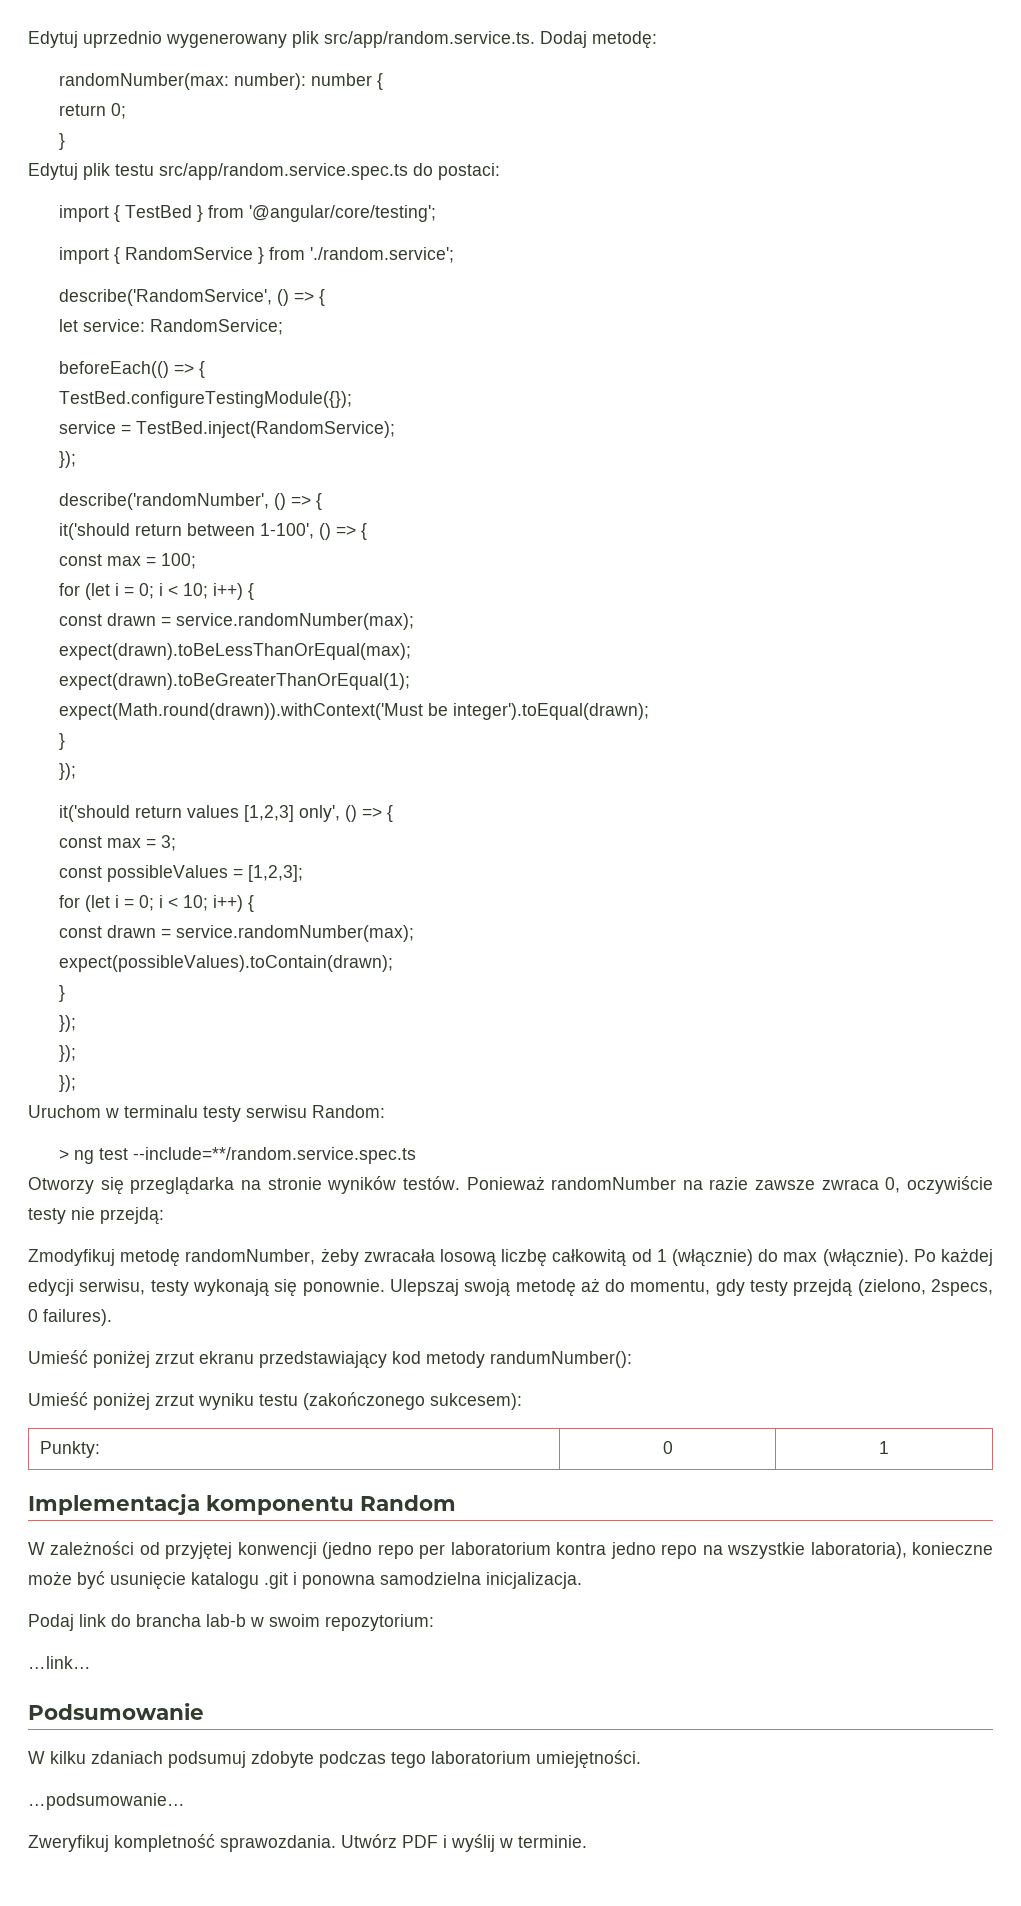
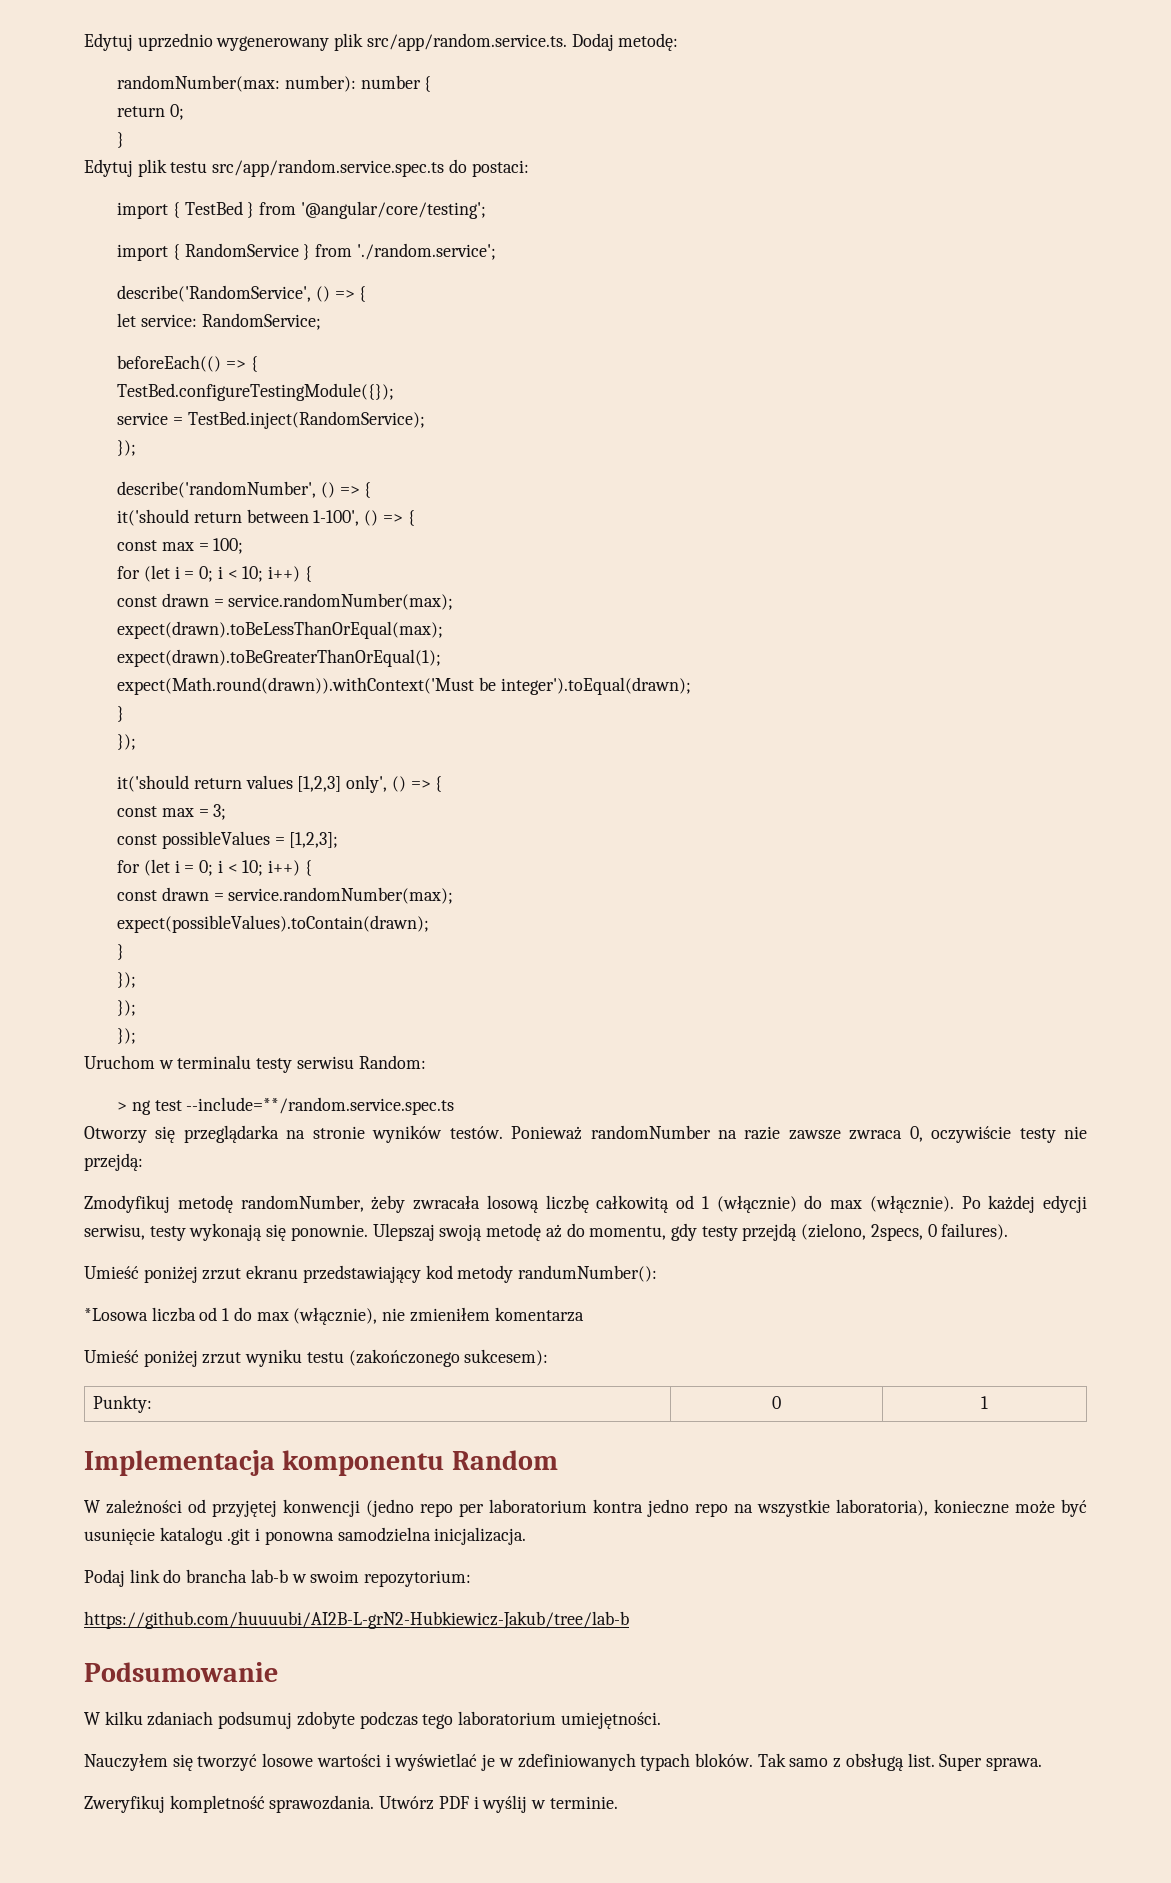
(632, 1359) none -> [84,1307,584,1325] // *Losowa liczba od 1 do max (włącznie), nie zmieniłem komentarza
[28,1656,91,1669] …link… -> [84,1611,629,1629] https://github.com/huuuubi/AI2B-L-grN2-Hubkiewicz-Jakub/tree/lab-b
[28,1793,185,1810] …podsumowanie… -> [84,1753,1043,1771] Nauczyłem się tworzyć losowe wartości i wyświetlać je w zdefiniowanych typach bloków. Tak samo z obsługą list. Super sprawa.

